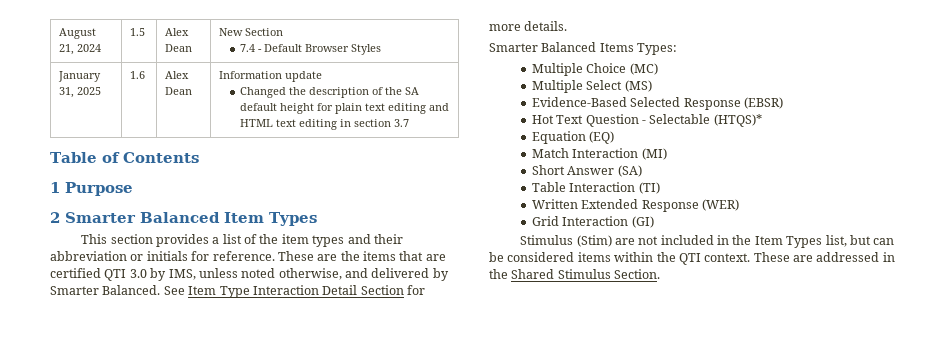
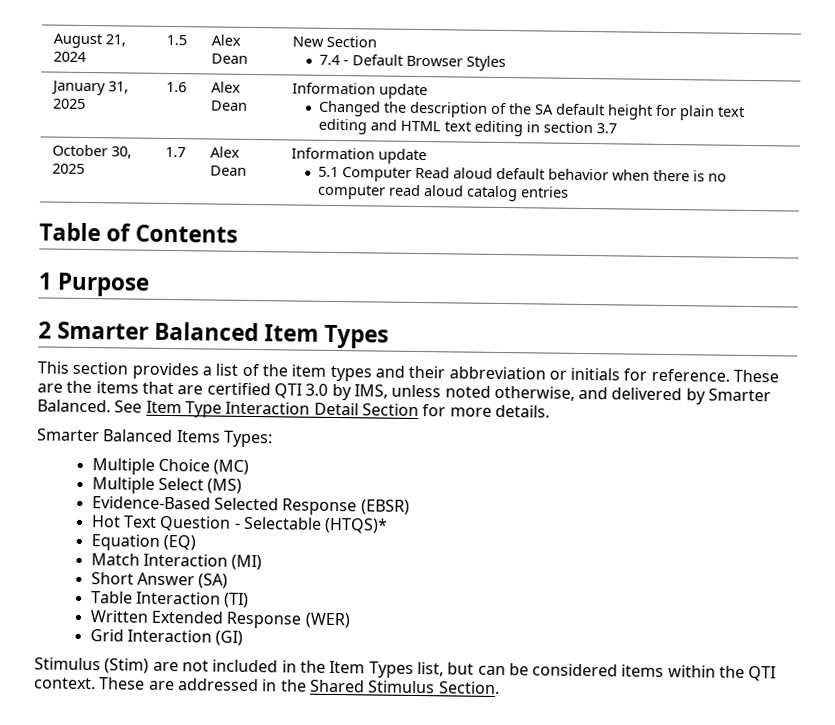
(410, 123) none -> [51,144,132,159] [51,163,85,174] [164,146,186,158] [209,146,240,158] [209,165,247,176] [290,147,427,165] [318,166,728,182] [317,184,570,202] // October 30, 2025 | 1.7 | Alex Dean | Information update // 5.1 Computer Read aloud default behavior when there is no computer read aloud catalog entries

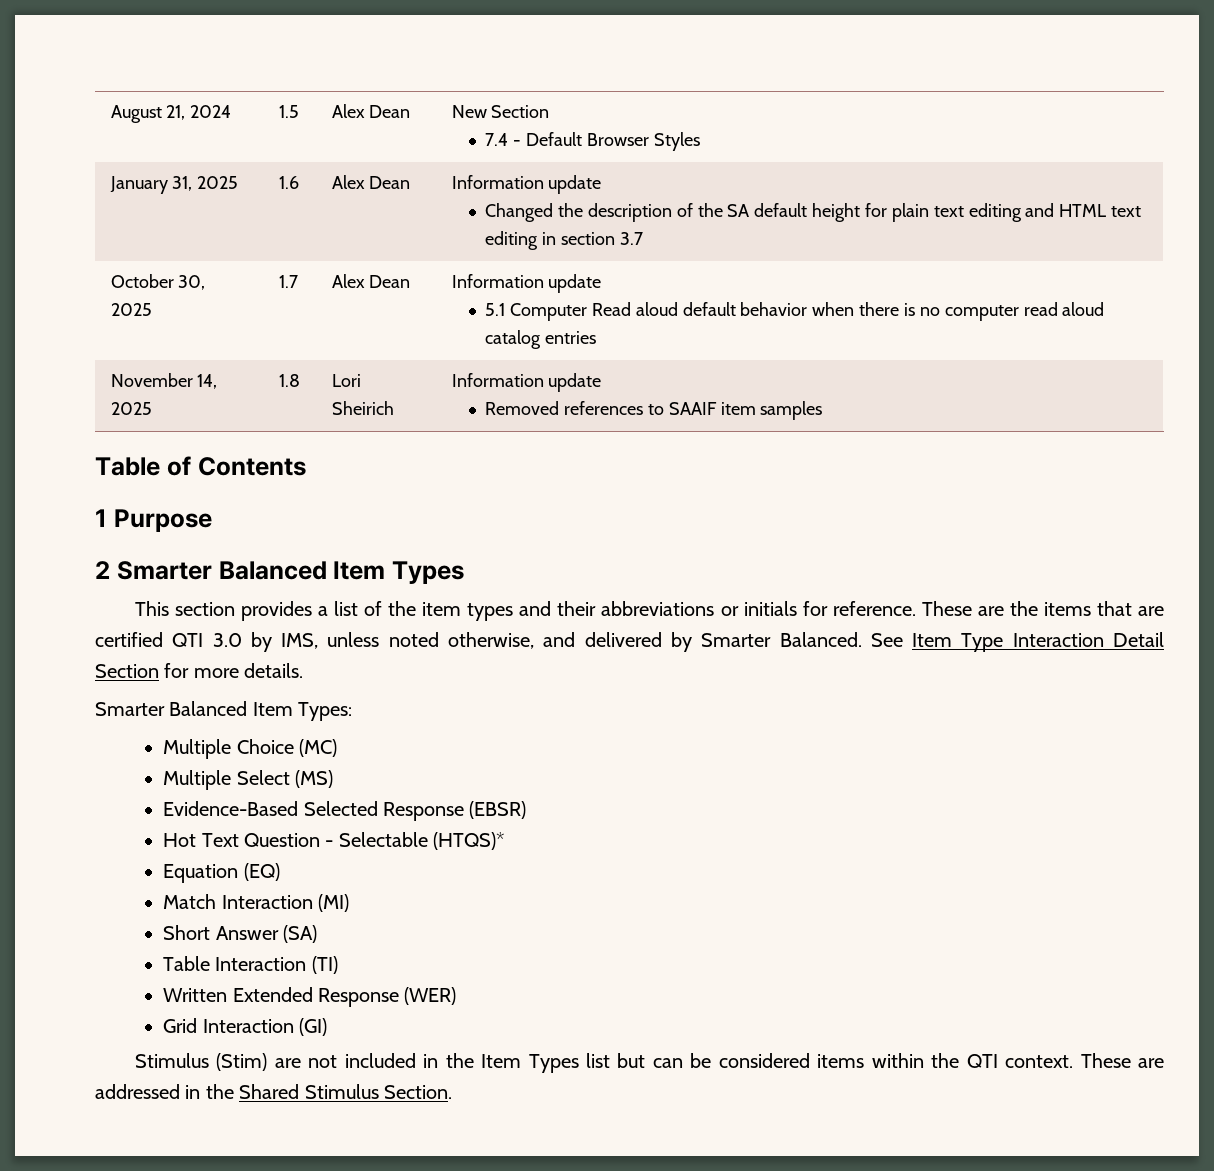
(570, 192) none -> [110,373,218,389] [110,402,152,415] [278,374,300,387] [331,374,361,387] [331,401,394,415] [451,373,602,392] [485,401,823,420] // November 14, 2025 | 1.8 | Lori Sheirich | Information update // Removed references to SAAIF item samples
[448,366,546,380] abbreviation -> [601,601,715,616] abbreviations
[176,430,221,443] Items -> [252,702,293,716] Item
[416,662,444,677] list, -> [585,1053,610,1068] list

